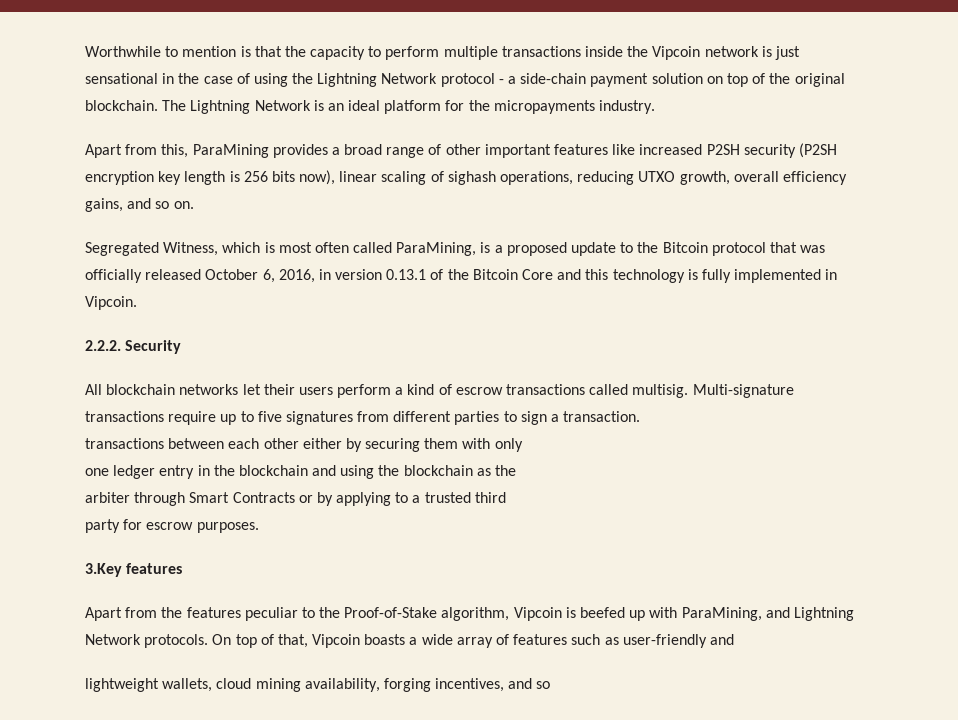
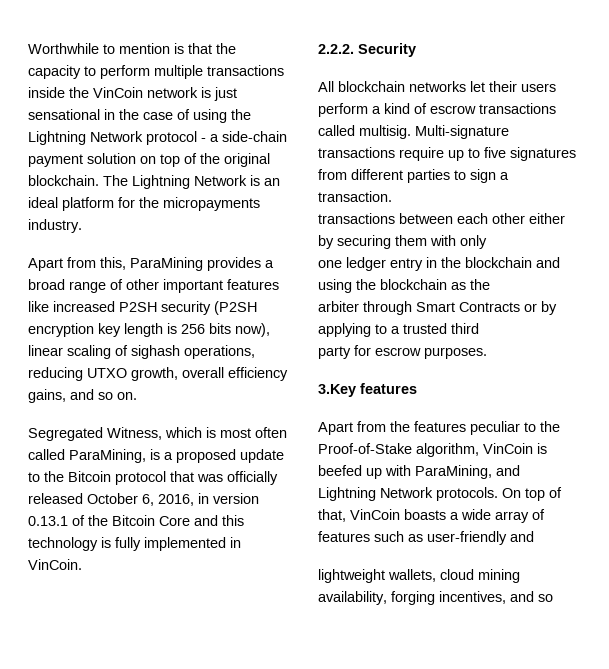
[652,46,701,60] Vipcoin -> [93,87,143,98] VinCoin
[85,296,137,310] Vipcoin. -> [28,559,82,570] VinCoin.
[513,607,562,621] Vipcoin -> [483,443,533,454] VinCoin
[312,634,361,648] Vipcoin -> [350,509,400,520] VinCoin

